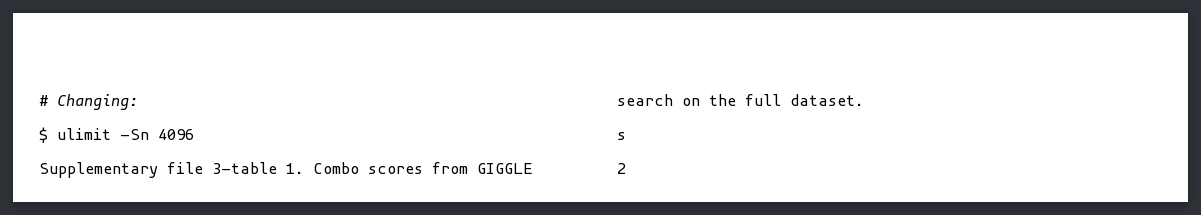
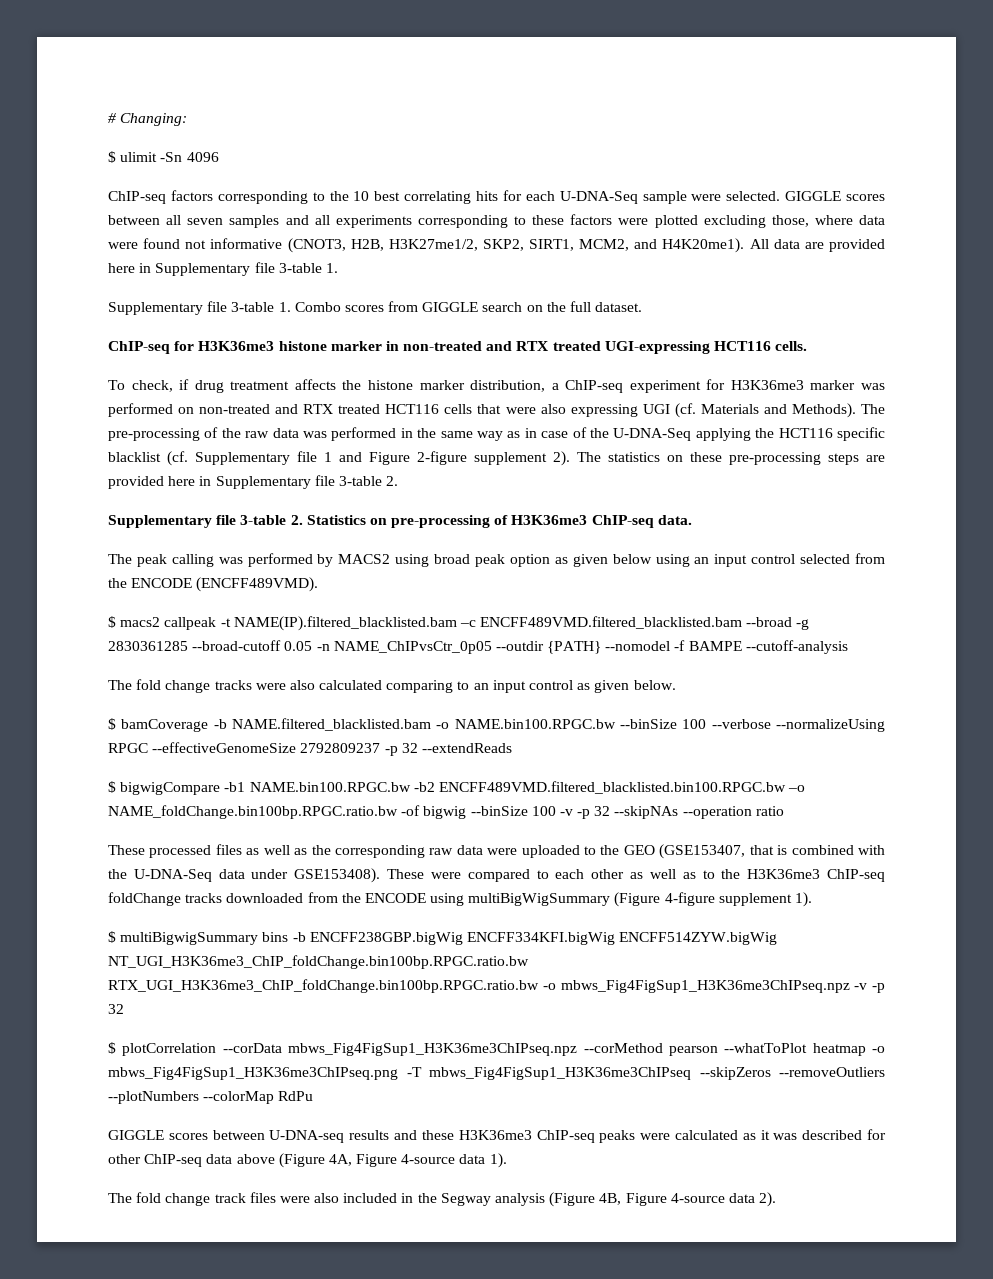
(194, 134) none -> [108,190,885,204] [108,214,885,228] [108,238,885,253] [108,262,338,276] // ChIP-seq factors corresponding to the 10 best correlating hits for each U-DNA-Seq sample were selected. GIGGLE scores between all seven samples and all experiments corresponding to these factors were plotted excluding those, where data were found not informative (CNOT3, H2B, H3K27me1/2, SKP2, SIRT1, MCM2, and H4K20me1). All data are provided here in Supplementary file 3-table 1.
[617,132,626,140] [617,163,626,174] s // 2 -> [108,341,808,354] [108,379,885,393] [108,403,885,418] [108,427,885,441] [108,451,885,466] [108,475,399,489] [108,515,692,528] [108,553,885,567] [108,577,319,592] [108,616,810,631] [108,640,848,654] [108,679,676,693] [108,718,886,732] [108,742,512,756] [108,781,806,795] [108,805,784,819] [108,844,886,859] [108,868,886,883] [108,892,813,907] [108,931,778,945] [108,955,529,969] [108,979,885,993] [108,1004,124,1014] [108,1042,885,1056] [108,1067,885,1080] [108,1091,314,1104] [108,1129,886,1143] [108,1153,507,1168] [108,1192,777,1207] ChIP-seq for H3K36me3 histone marker in non-treated and RTX treated UGI-expressing HCT116 cells. // To check, if drug treatment affects the histone marker distribution, a ChIP-seq experiment for H3K36me3 marker was performed on non-treated and RTX treated HCT116 cells that were also expressing UGI (cf. Materials and Methods). The pre-processing of the raw data was performed in the same way as in case of the U-DNA-Seq applying the HCT116 specific blacklist (cf. Supplementary file 1 and Figure 2-figure supplement 2). The statistics on these pre-processing steps are provided here in Supplementary file 3-table 2. // Supplementary file 3-table 2. Statistics on pre-processing of H3K36me3 ChIP-seq data. // The peak calling was performed by MACS2 using broad peak option as given below using an input control selected from the ENCODE (ENCFF489VMD). // $ macs2 callpeak -t NAME(IP).filtered_blacklisted.bam –c ENCFF489VMD.filtered_blacklisted.bam --broad -g 2830361285 --broad-cutoff 0.05 -n NAME_ChIPvsCtr_0p05 --outdir {PATH} --nomodel -f BAMPE --cutoff-analysis // The fold change tracks were also calculated comparing to an input control as given below. // $ bamCoverage -b NAME.filtered_blacklisted.bam -o NAME.bin100.RPGC.bw --binSize 100 --verbose --normalizeUsing RPGC --effectiveGenomeSize 2792809237 -p 32 --extendReads // $ bigwigCompare -b1 NAME.bin100.RPGC.bw -b2 ENCFF489VMD.filtered_blacklisted.bin100.RPGC.bw –o NAME_foldChange.bin100bp.RPGC.ratio.bw -of bigwig --binSize 100 -v -p 32 --skipNAs --operation ratio // These processed files as well as the corresponding raw data were uploaded to the GEO (GSE153407, that is combined with the U-DNA-Seq data under GSE153408). These were compared to each other as well as to the H3K36me3 ChIP-seq foldChange tracks downloaded from the ENCODE using multiBigWigSummary (Figure 4-figure supplement 1). // $ multiBigwigSummary bins -b ENCFF238GBP.bigWig ENCFF334KFI.bigWig ENCFF514ZYW.bigWig NT_UGI_H3K36me3_ChIP_foldChange.bin100bp.RPGC.ratio.bw RTX_UGI_H3K36me3_ChIP_foldChange.bin100bp.RPGC.ratio.bw -o mbws_Fig4FigSup1_H3K36me3ChIPseq.npz -v -p 32 // $ plotCorrelation --corData mbws_Fig4FigSup1_H3K36me3ChIPseq.npz --corMethod pearson --whatToPlot heatmap -o mbws_Fig4FigSup1_H3K36me3ChIPseq.png -T mbws_Fig4FigSup1_H3K36me3ChIPseq --skipZeros --removeOutliers --plotNumbers --colorMap RdPu // GIGGLE scores between U-DNA-seq results and these H3K36me3 ChIP-seq peaks were calculated as it was described for other ChIP-seq data above (Figure 4A, Figure 4-source data 1). // The fold change track files were also included in the Segway analysis (Figure 4B, Figure 4-source data 2).

